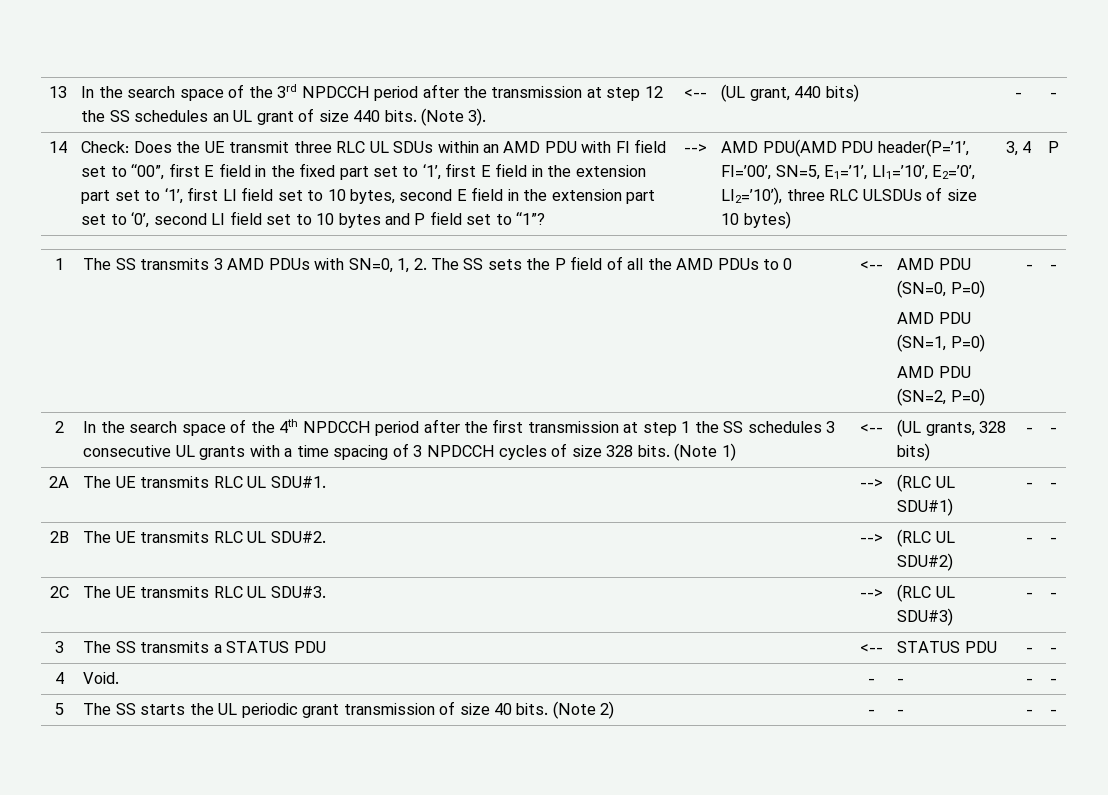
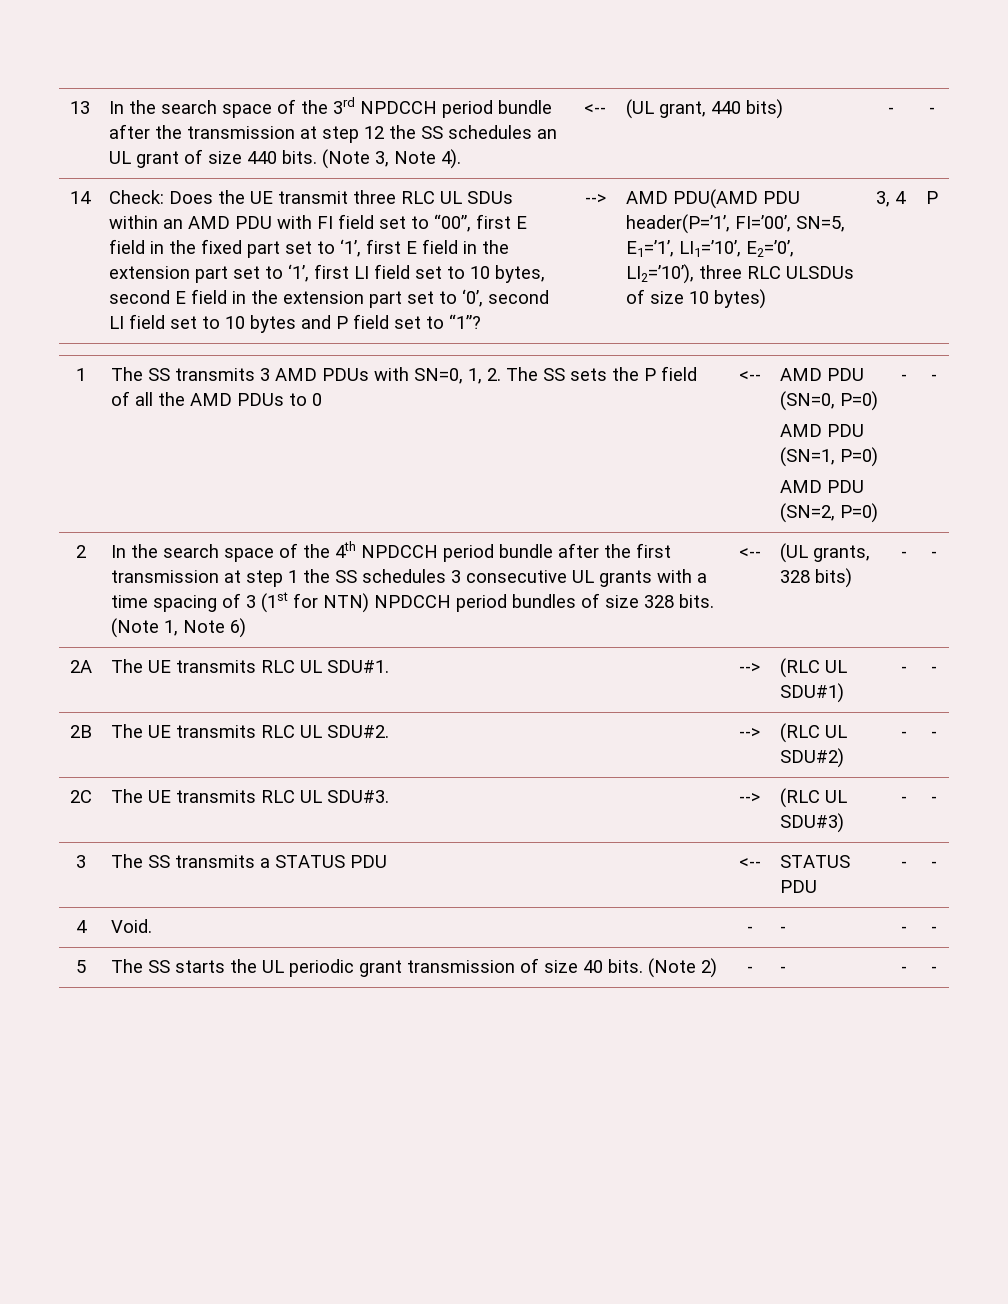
(419, 93) none -> [497,100,552,114] bundle
[468,108,487,126] 3). -> [374,149,461,169] 3, Note 4).
(420, 428) none -> [498,544,553,558] bundle
[426,445,547,460] NPDCCH cycles -> [260,592,576,613] (1st for NTN) NPDCCH period bundles
[721,443,736,461] 1) -> [163,618,246,638] 1, Note 6)

